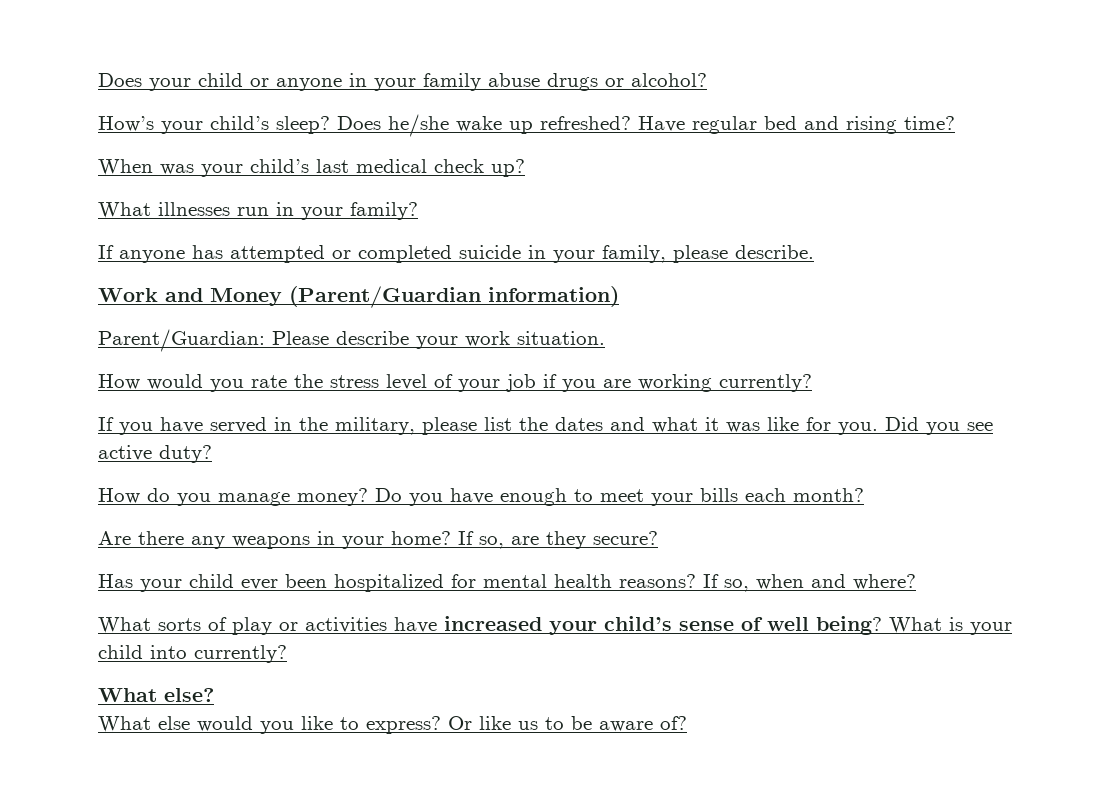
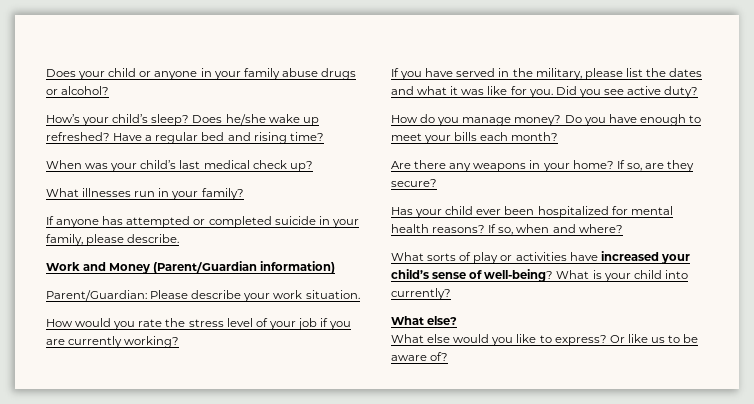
(685, 124) none -> [145,135,153,141] a
[638,374,812,392] working currently? -> [68,336,180,348] currently working?
[767,616,882,635] well being? -> [484,269,554,282] well-being?

